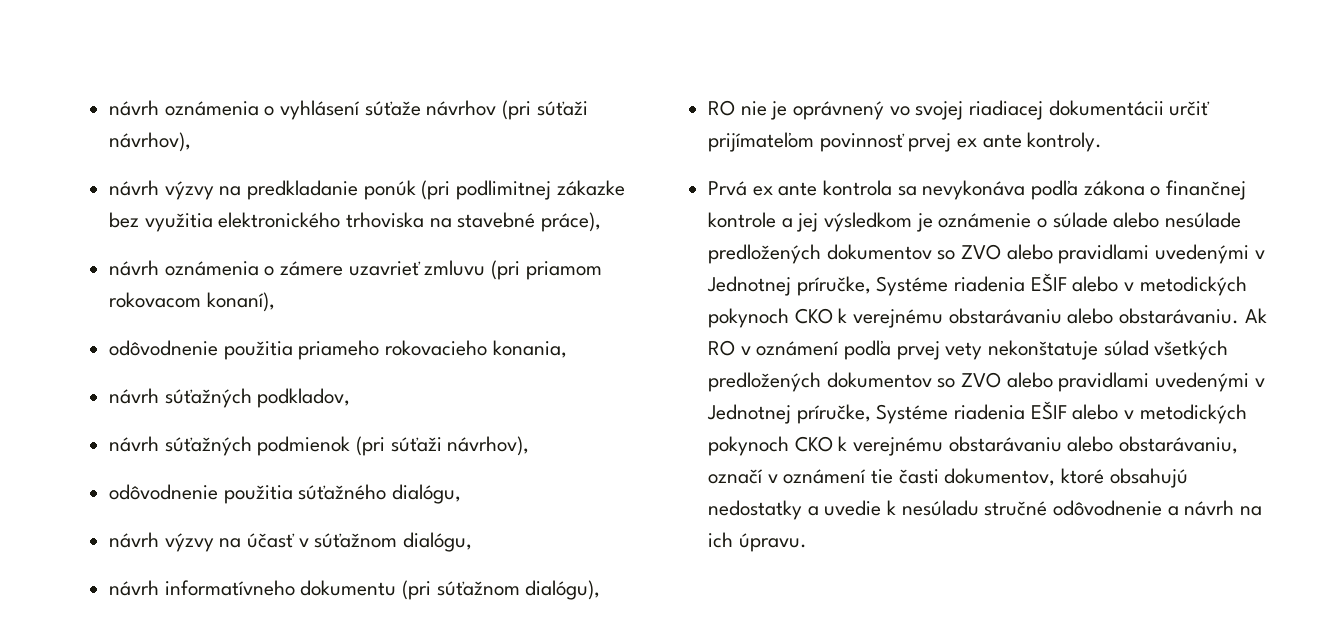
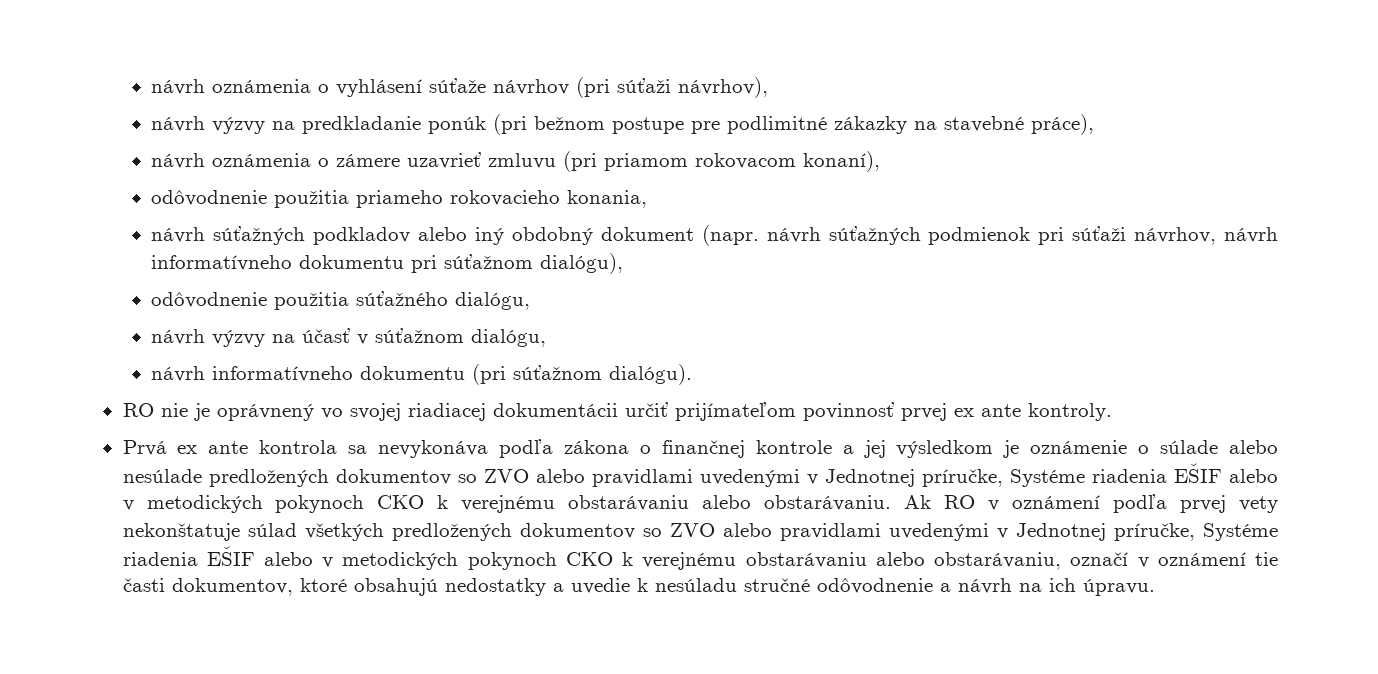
[455,180,625,200] [108,212,424,232] podlimitnej zákazke bez využitia elektronického trhoviska -> [534,116,908,134] bežnom postupe pre podlimitné zákazky
[257,388,351,408] [108,436,530,456] podkladov, // návrh súťažných podmienok (pri súťaži návrhov), -> [313,225,1279,246] [151,253,624,274] podkladov alebo iný obdobný dokument (napr. návrh súťažných podmienok pri súťaži návrhov, návrh informatívneho dokumentu pri súťažnom dialógu),
[525,580,601,600] dialógu), -> [609,364,693,385] dialógu).

